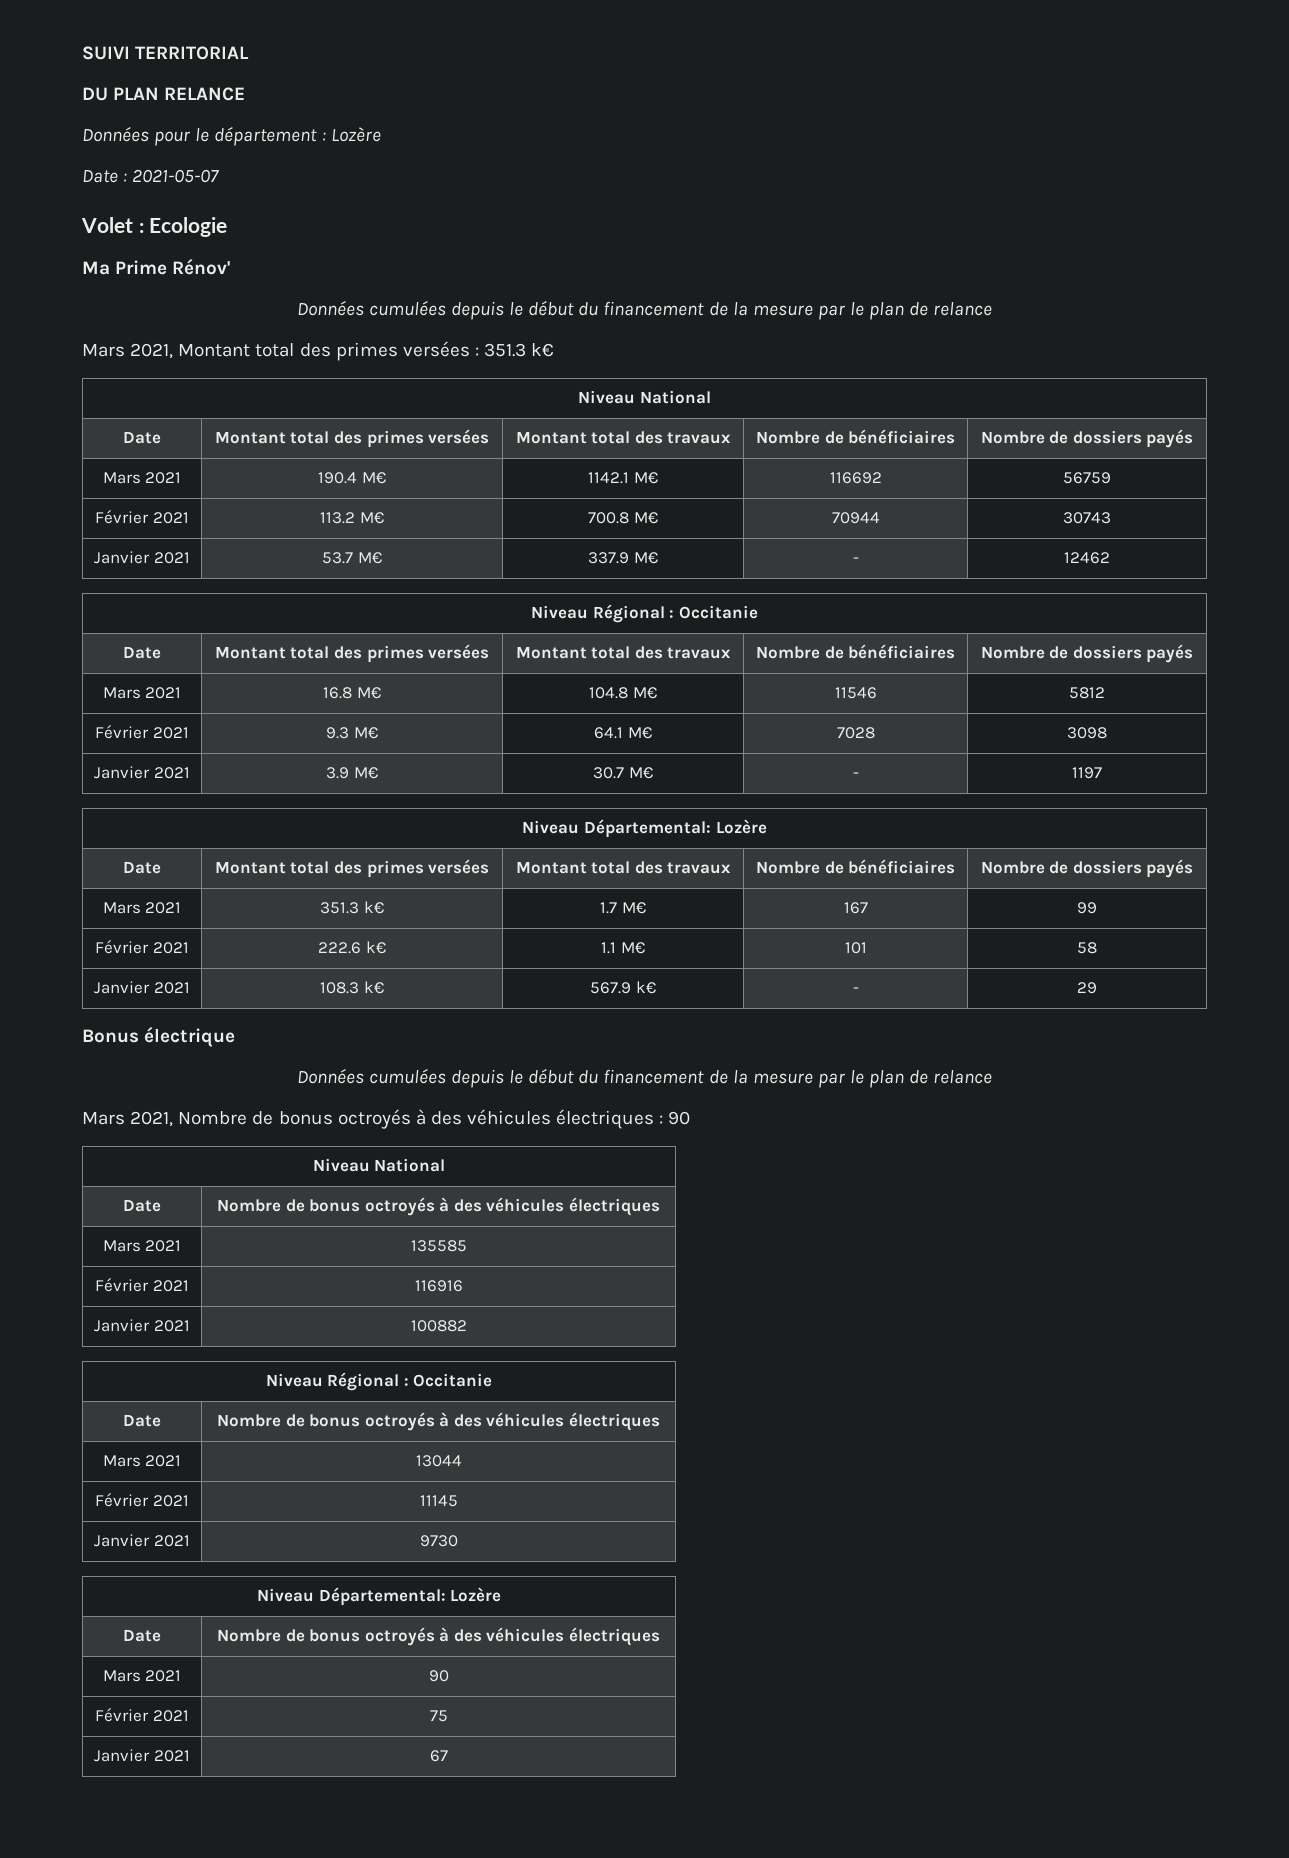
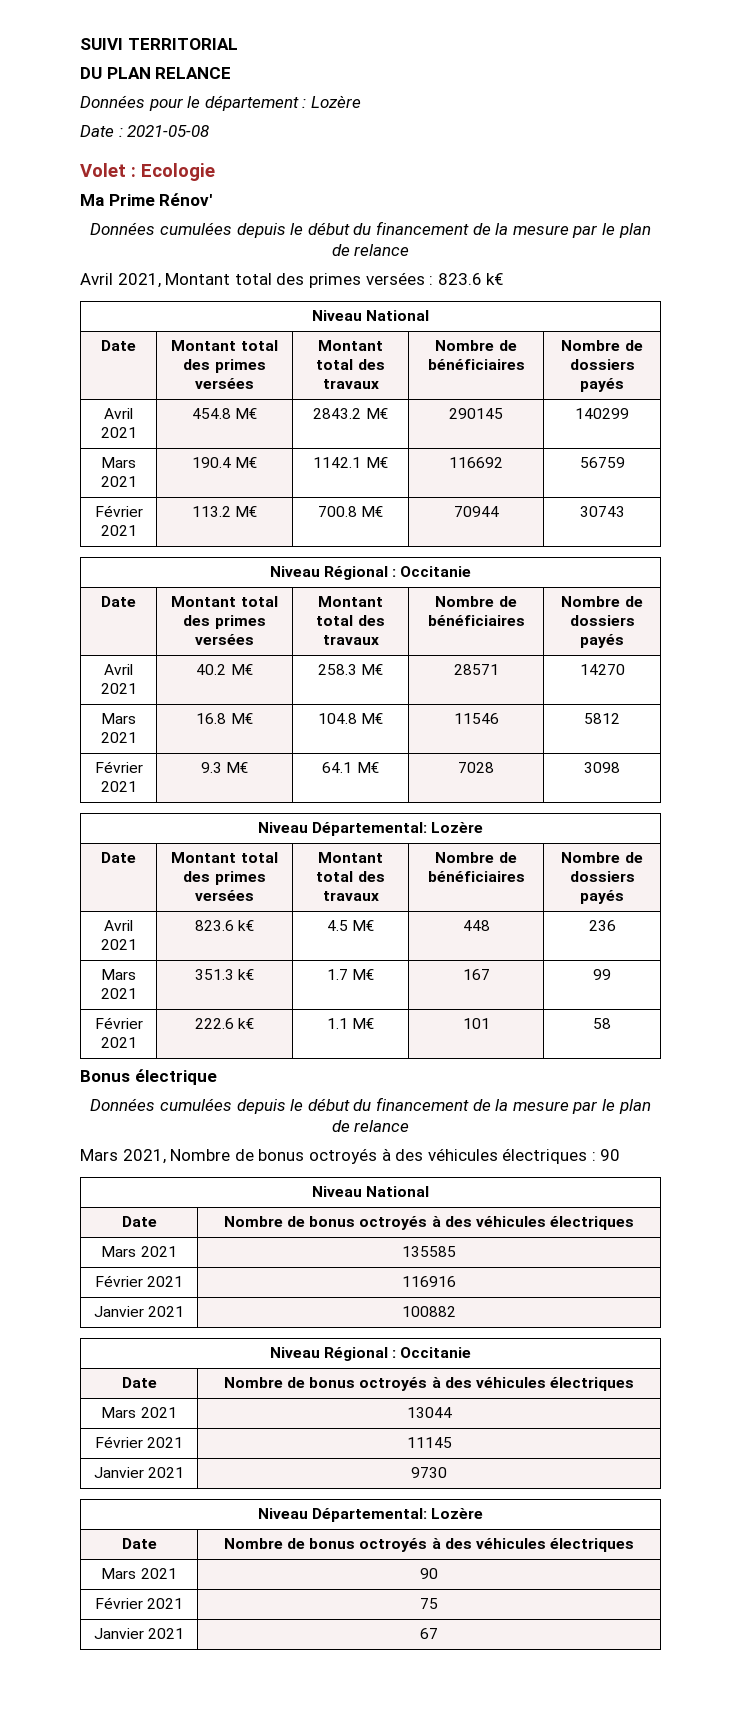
[132,169,220,183] 2021-05-07 -> [127,125,210,137] 2021-05-08
[82,344,125,357] Mars -> [80,273,113,285] Avril
[484,343,527,357] 351.3 -> [437,273,482,285] 823.6
(1194, 438) none -> [104,408,133,419] [100,427,137,438] [191,408,258,419] [313,408,388,419] [449,408,503,419] [575,408,629,419] // Avril 2021 | 454.8 M€ | 2843.2 M€ | 290145 | 140299
[94,551,190,564] [322,552,382,564] [588,552,658,564] [852,557,859,563] [1064,552,1110,564] // Janvier 2021 | 53.7 M€ | 337.9 M€ | - | 12462 -> (625, 511) none
(1194, 653) none -> [104,664,133,675] [100,683,137,694] [196,664,253,675] [317,664,384,675] [453,664,499,675] [579,664,625,675] // Avril 2021 | 40.2 M€ | 258.3 M€ | 28571 | 14270
[94,766,190,779] [326,767,378,779] [593,767,653,779] [852,772,859,778] [1072,767,1102,779] // Janvier 2021 | 3.9 M€ | 30.7 M€ | - | 1197 -> (620, 767) none
(1194, 868) none -> [104,920,133,931] [100,939,137,950] [194,920,255,931] [326,920,375,931] [462,920,490,931] [588,920,616,931] // Avril 2021 | 823.6 k€ | 4.5 M€ | 448 | 236
[94,981,190,994] [320,981,384,994] [590,981,656,994] [852,987,859,993] [1077,982,1097,994] // Janvier 2021 | 108.3 k€ | 567.9 k€ | - | 29 -> (611, 1023) none

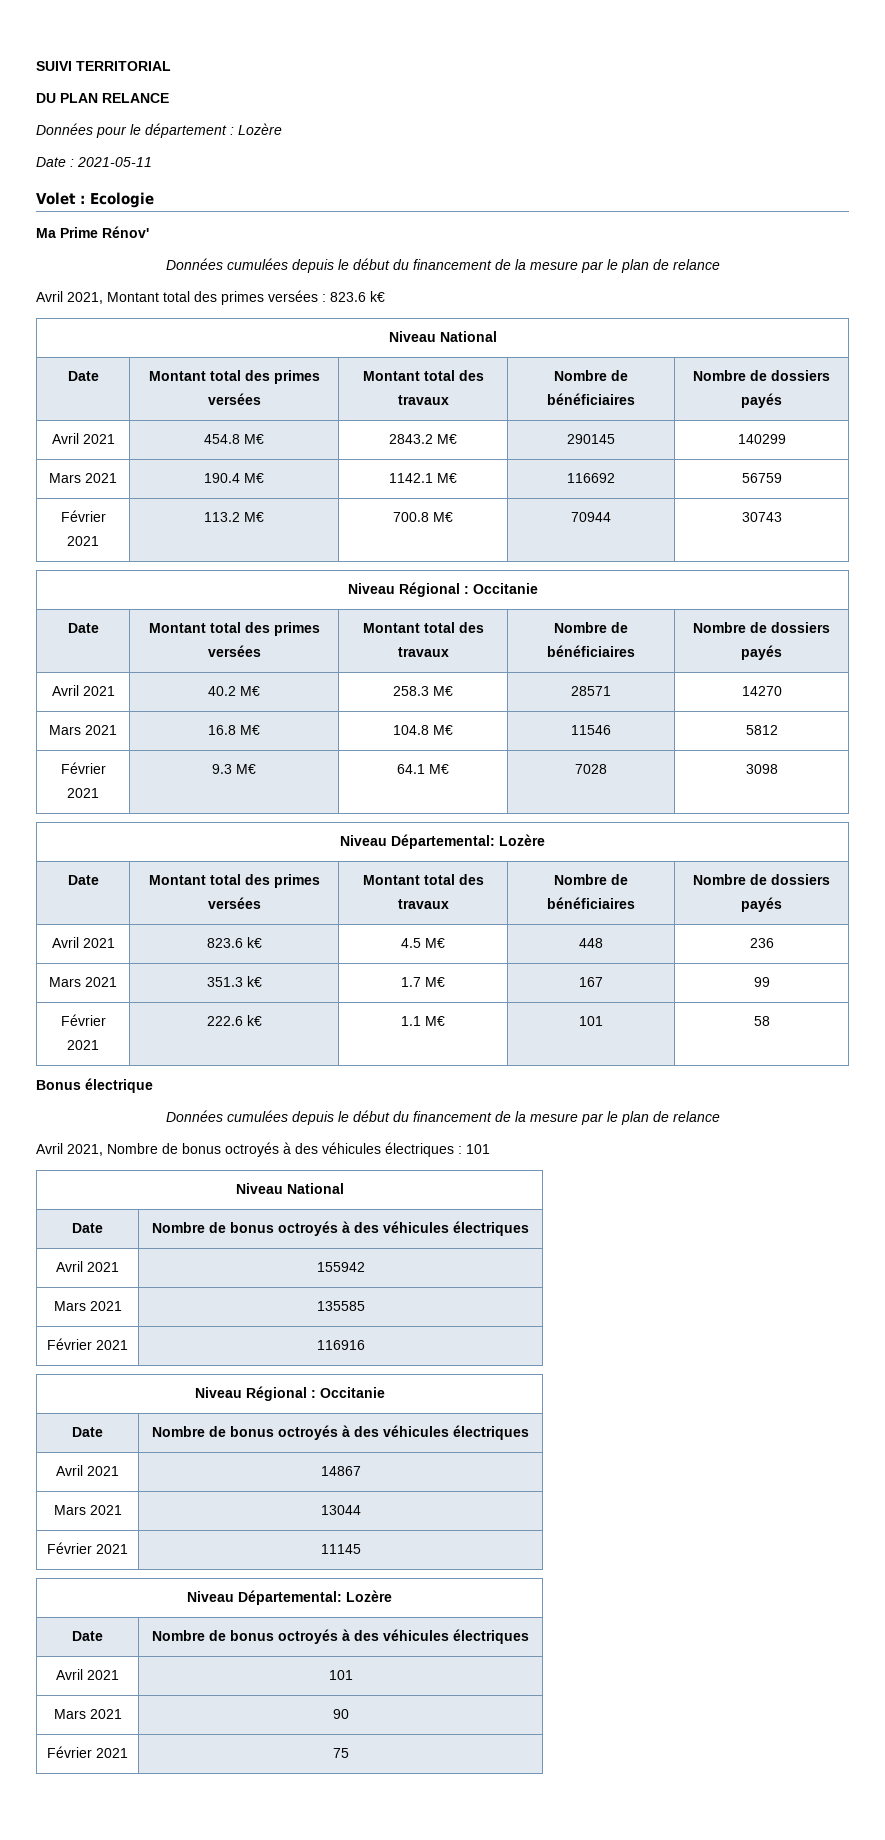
[127,125,210,137] 2021-05-08 -> [77,157,152,167] 2021-05-11
[80,1149,118,1161] Mars -> [36,1143,63,1154] Avril
[600,1149,621,1161] 90 -> [466,1144,490,1154] 101
(635, 1223) none -> [56,1261,119,1272] [316,1262,365,1272] // Avril 2021 | 155942
[93,1306,185,1317] [402,1306,456,1317] // Janvier 2021 | 100882 -> (365, 1345) none
(635, 1384) none -> [56,1465,119,1476] [320,1466,361,1476] // Avril 2021 | 14867
[93,1467,185,1478] [411,1467,447,1478] // Janvier 2021 | 9730 -> (361, 1549) none
(635, 1545) none -> [56,1669,119,1680] [328,1670,353,1680] // Avril 2021 | 101
[93,1628,185,1639] [420,1628,438,1639] // Janvier 2021 | 67 -> (349, 1753) none

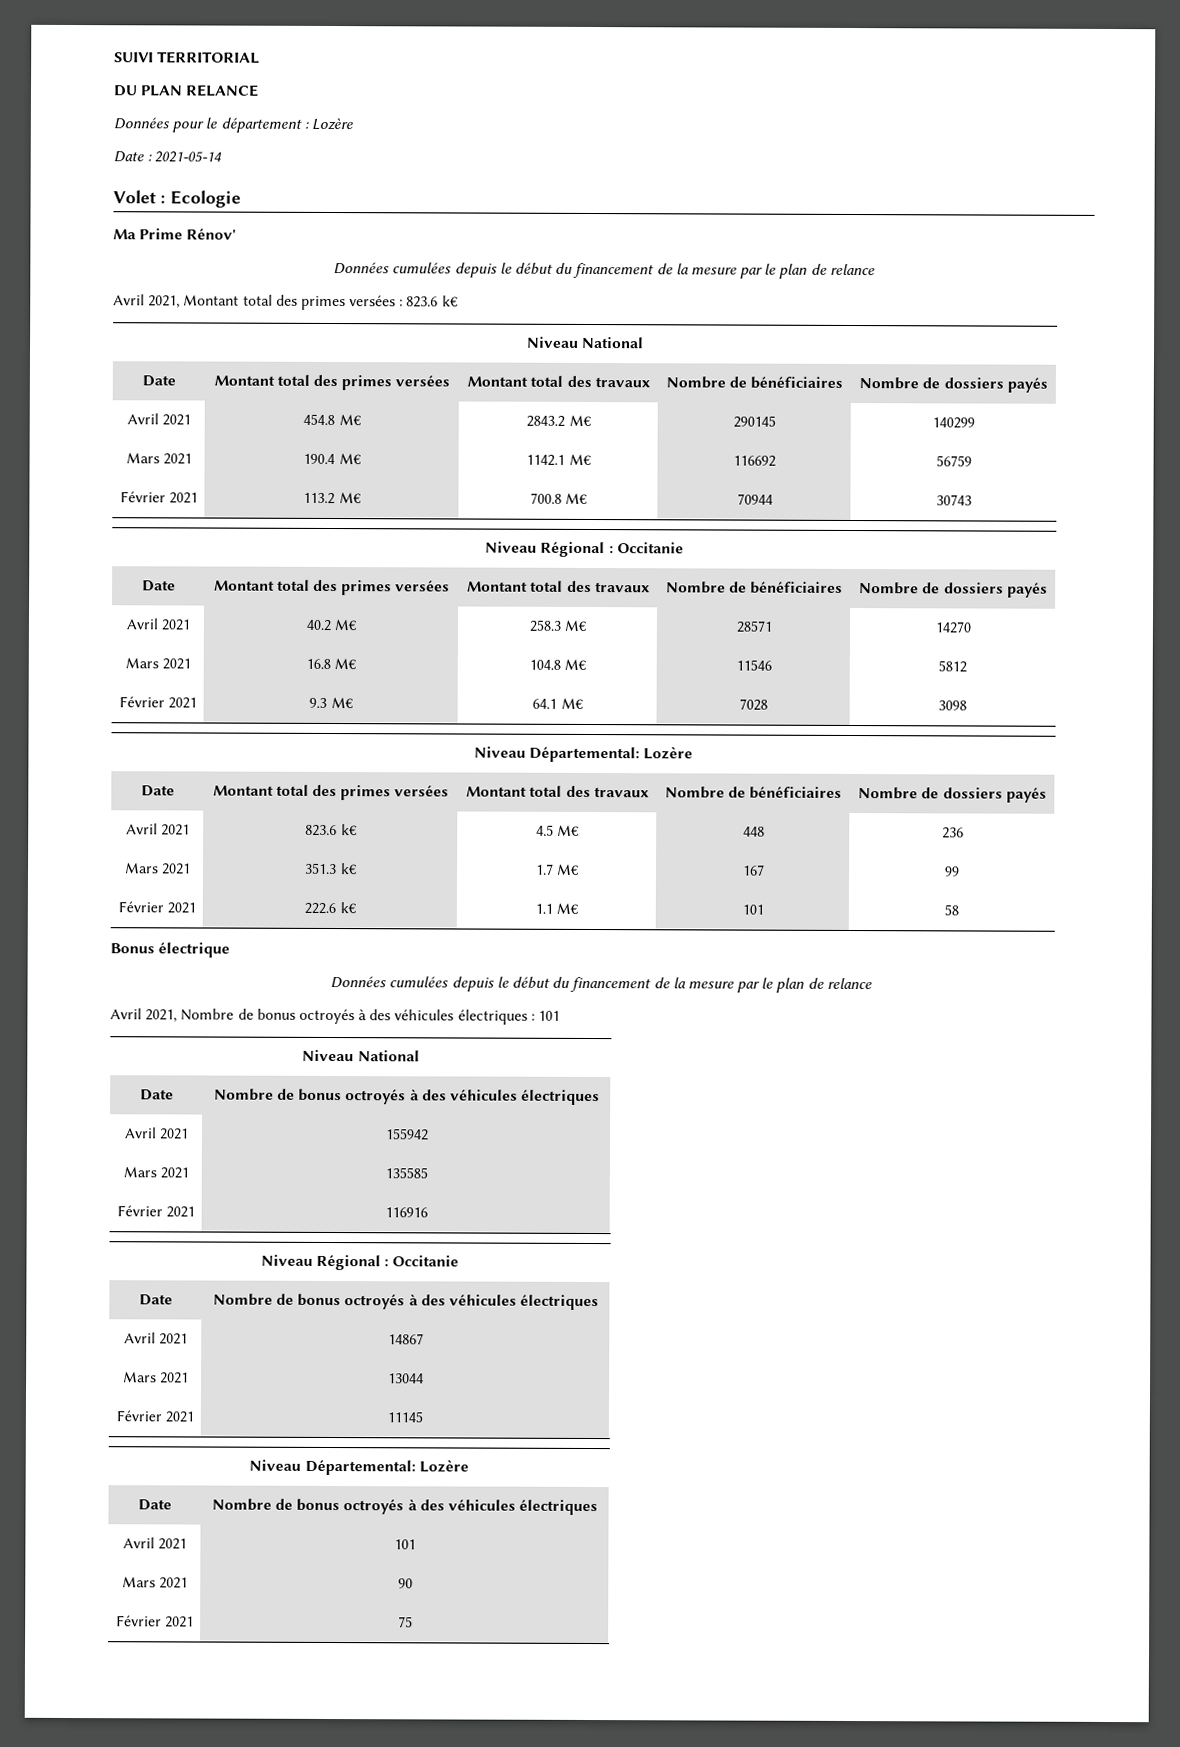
[77,157,152,167] 2021-05-11 -> [154,151,223,163] 2021-05-14

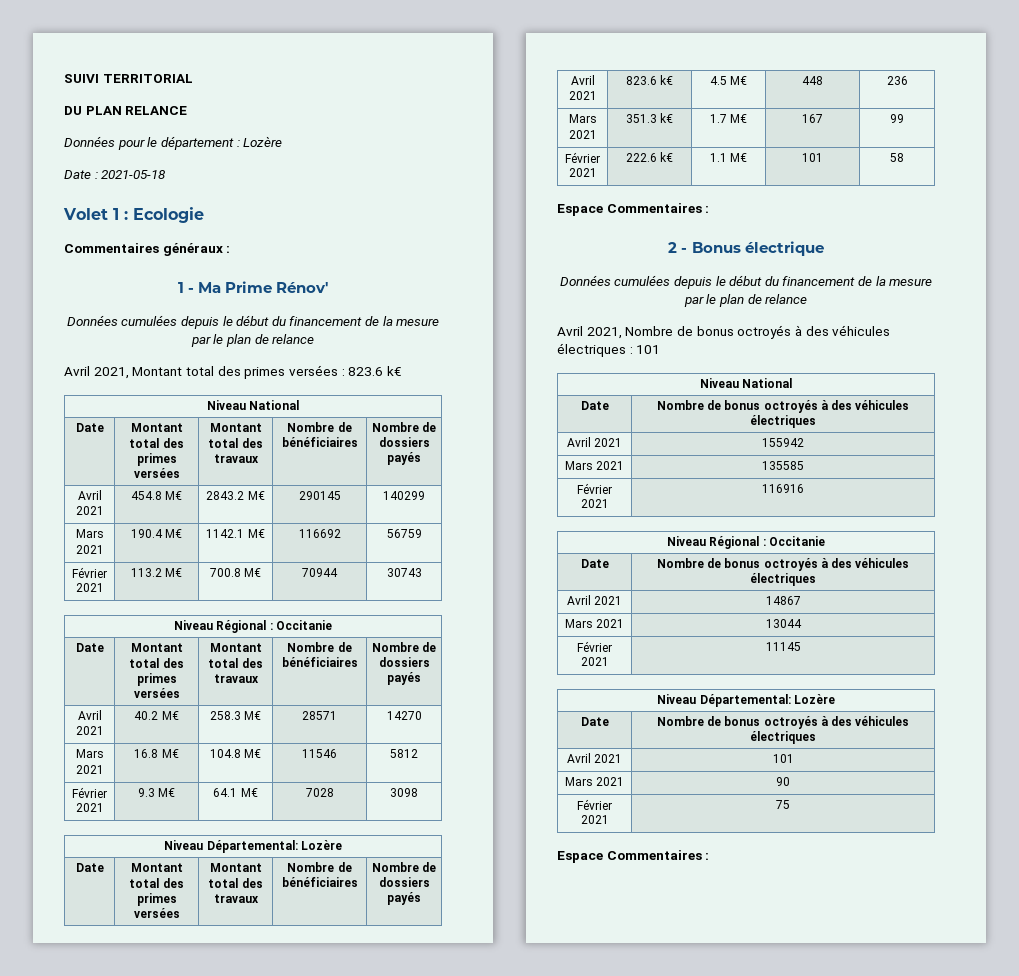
[154,151,223,163] 2021-05-14 -> [101,170,167,179] 2021-05-18
(157, 197) none -> [113,208,119,220] 1
(241, 199) none -> [64,243,231,256] [177,282,194,293] Commentaires généraux : // 1 -
(959, 910) none -> [557,203,710,216] [668,242,688,253] Espace Commentaires : // 2 -
(413, 1622) none -> [557,850,710,863] // Espace Commentaires :

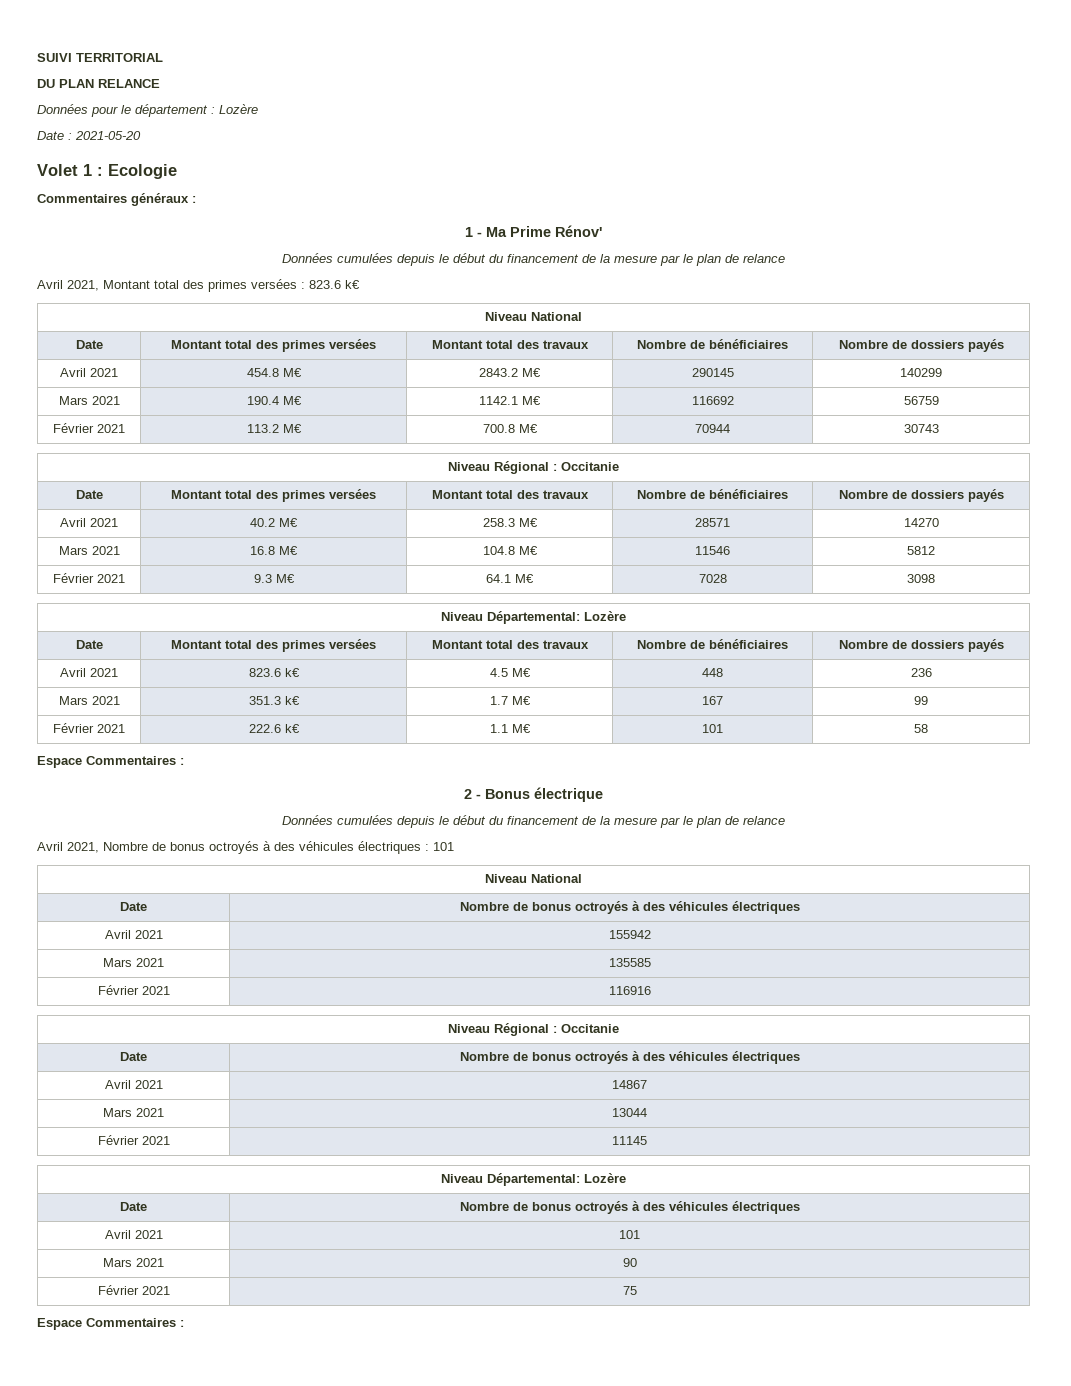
[101,170,167,179] 2021-05-18 -> [75,131,141,140] 2021-05-20

